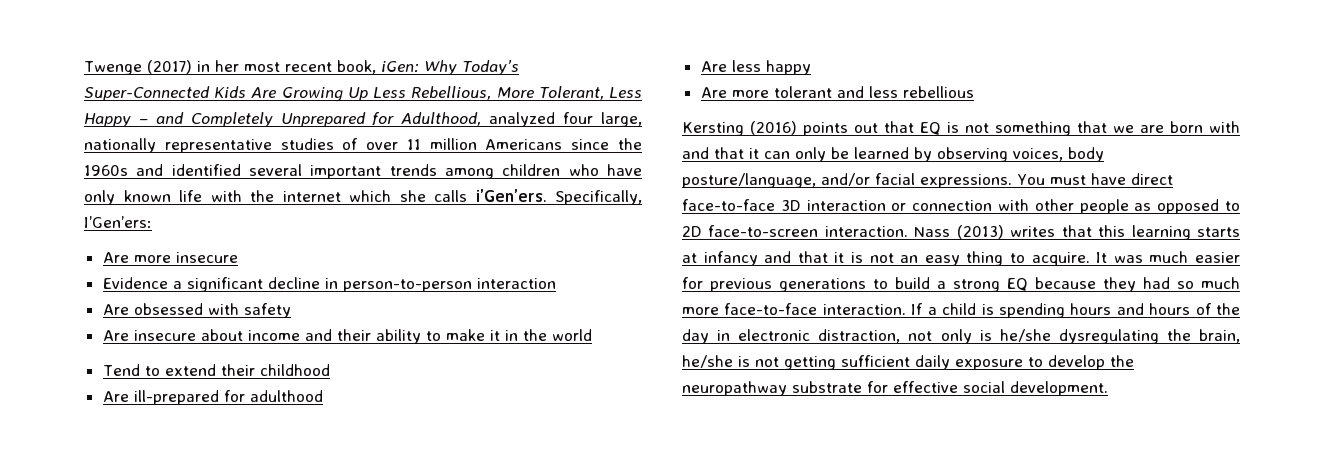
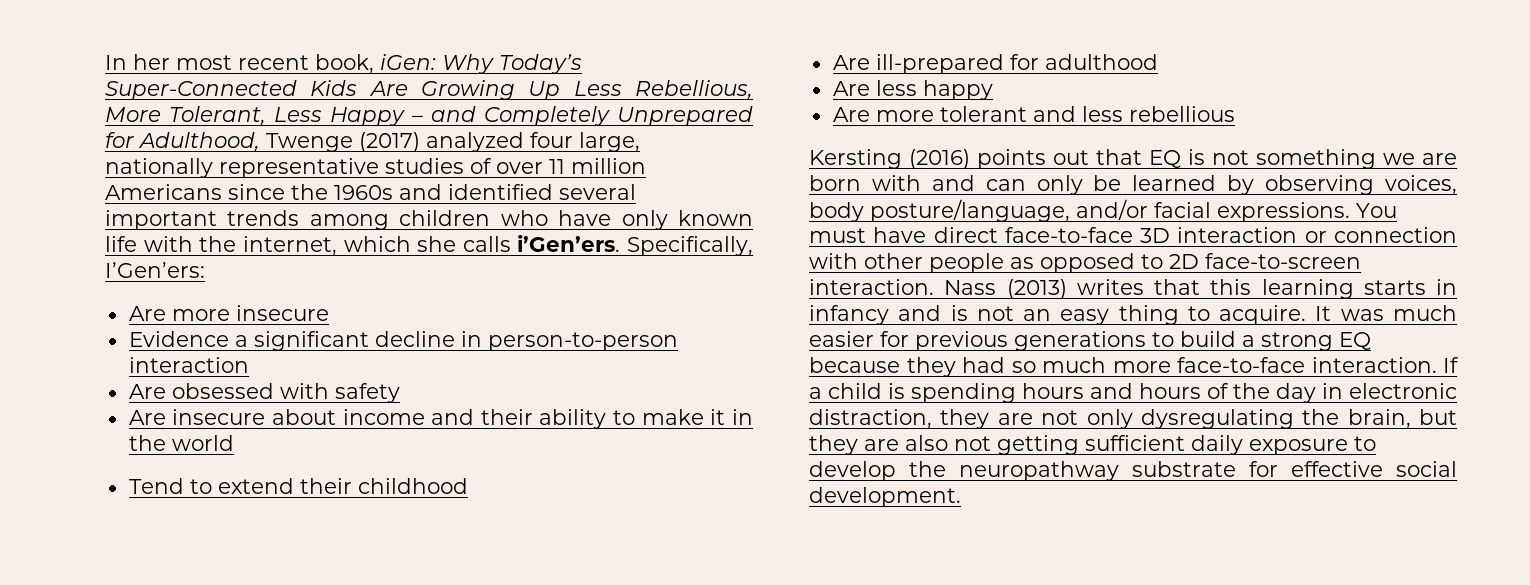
[84,60,210,75] Twenge (2017) in -> [105,55,127,70] In
(482, 119) none -> [266,132,420,152] Twenge (2017)
[282,191,341,202] internet -> [242,236,337,256] internet,
[1077,121,1107,133] that -> (1376, 159) none
[714,147,759,159] that it -> (975, 183) none
[682,253,697,263] at -> [1436,279,1457,295] in
[797,251,845,263] that it -> (942, 313) none
[908,329,1240,344] [682,355,750,368] not only is he/she dysregulating the brain, he/she is -> [940,409,1457,429] [809,435,948,455] they are not only dysregulating the brain, but they are also

